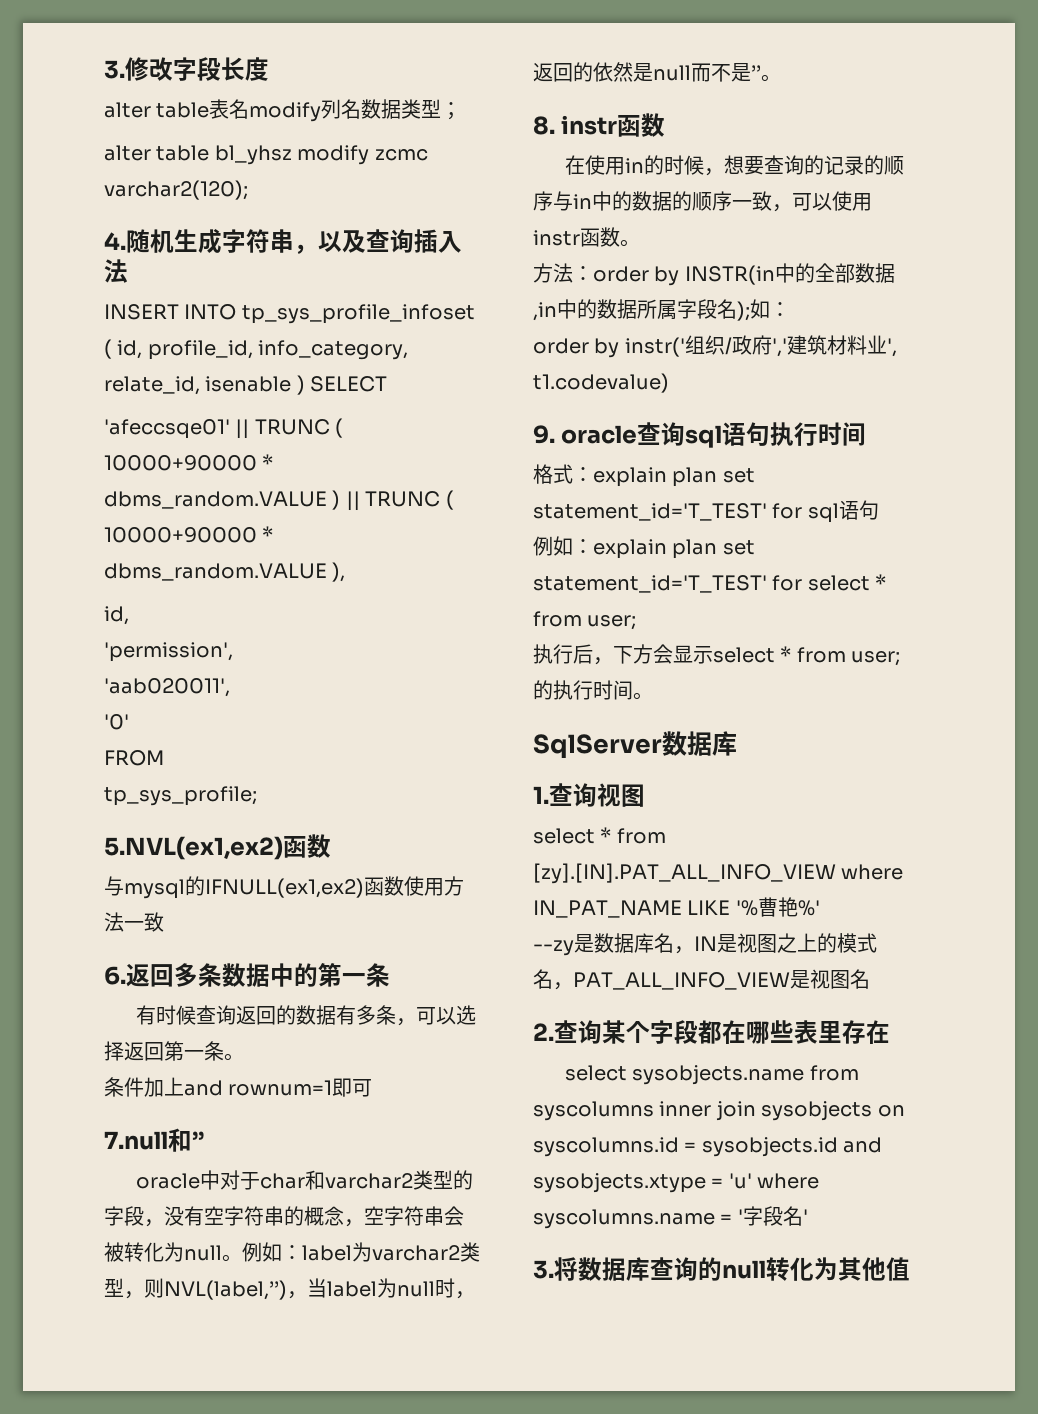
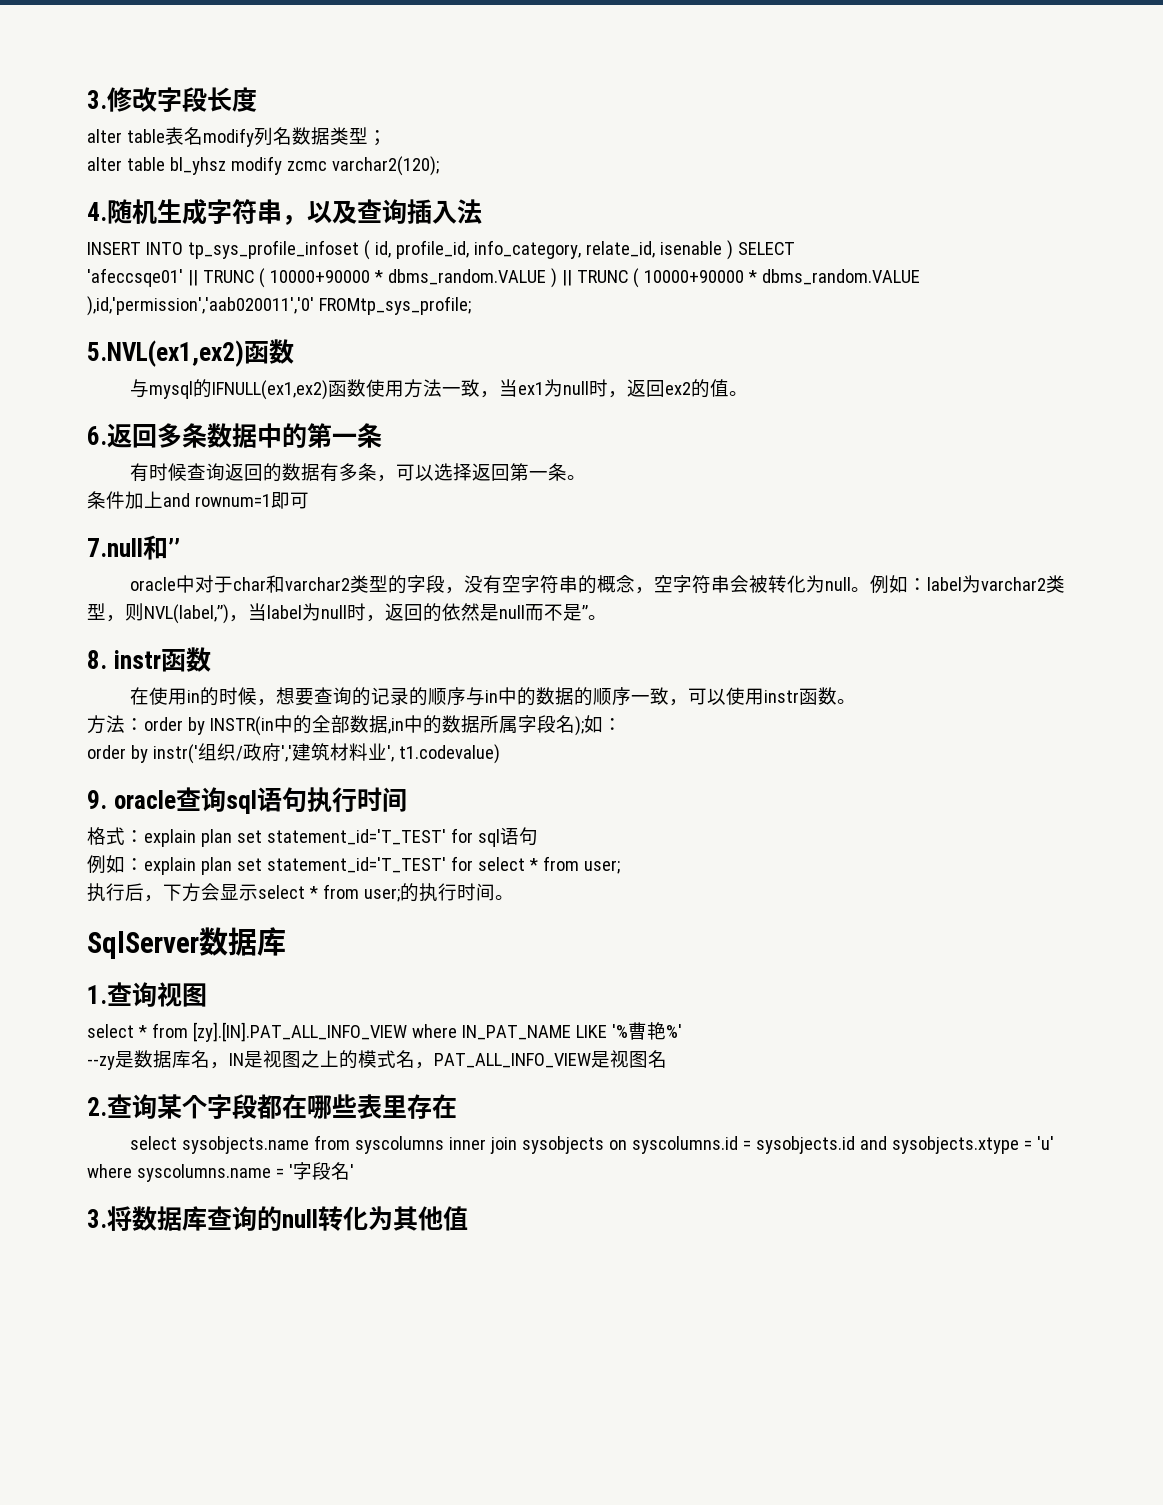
[332,562,346,582] [104,606,129,625] [104,642,233,662] [104,678,230,697] [104,714,129,730] [104,750,164,766] [104,786,257,806] ), // id, // 'permission', // 'aab020011', // '0' // FROM // tp_sys_profile; -> [87,296,471,316] ),id,'permission','aab020011','0' FROMtp_sys_profile;
(164, 922) none -> [479,379,748,398] ，当ex1为null时，返回ex2的值。

